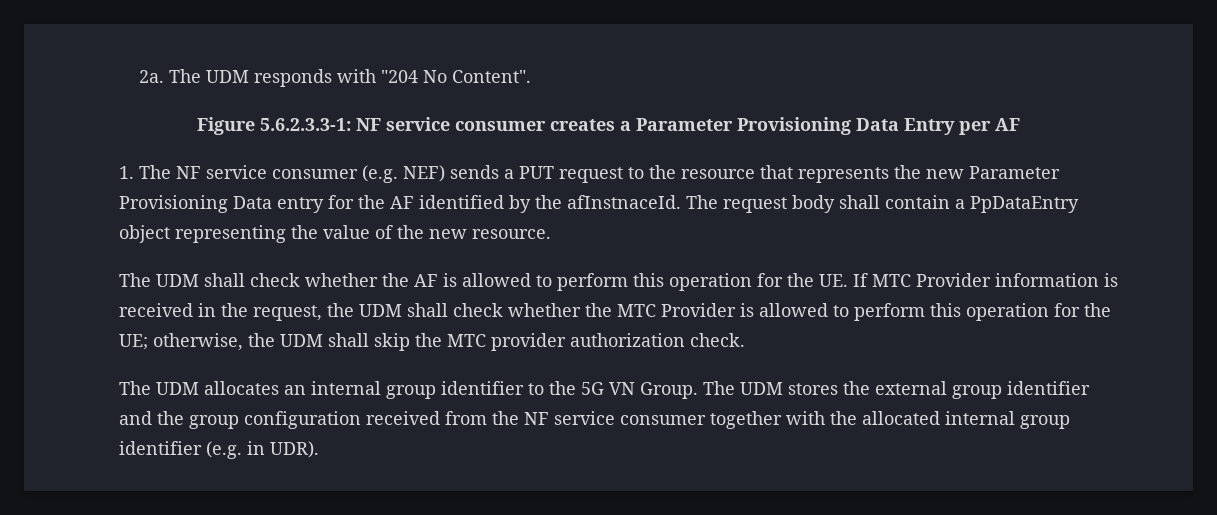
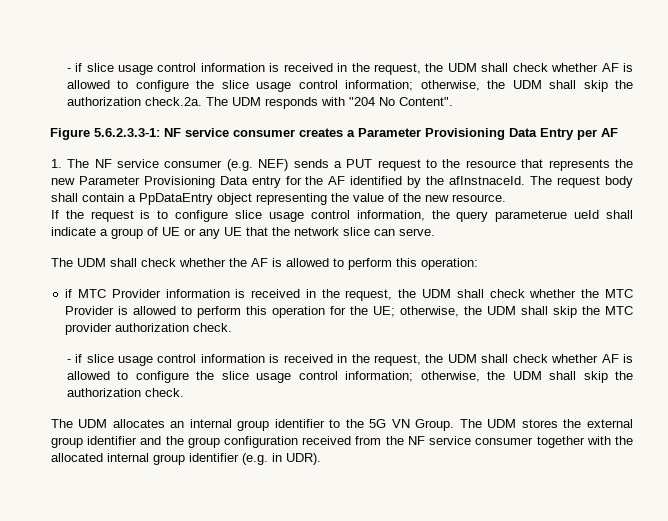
[138,70,164,83] 2a. -> [66,63,634,75] [66,80,634,92] [66,97,202,106] - if slice usage control information is received in the request, the UDM shall check whether AF is allowed to configure the slice usage control information; otherwise, the UDM shall skip the authorization check.2a.
(551, 234) none -> [50,210,633,222] [50,227,435,239] // If the request is to configure slice usage control information, the query parameterue ueId shall indicate a group of UE or any UE that the network slice can serve.
[668,273,868,291] operation for the UE. If -> [420,258,478,270] [65,289,73,298] operation: // if
(745, 340) none -> [66,354,634,366] [66,371,634,383] [66,388,184,397] // - if slice usage control information is received in the request, the UDM shall check whether AF is allowed to configure the slice usage control information; otherwise, the UDM shall skip the authorization check.

